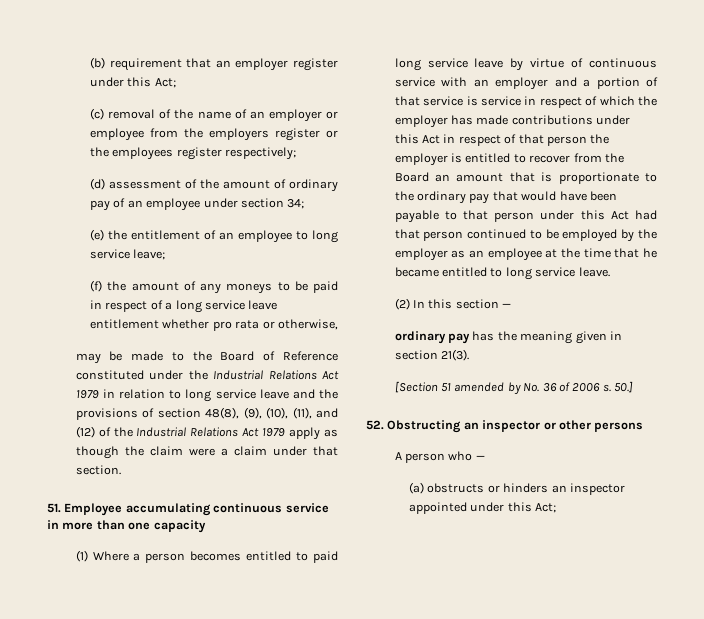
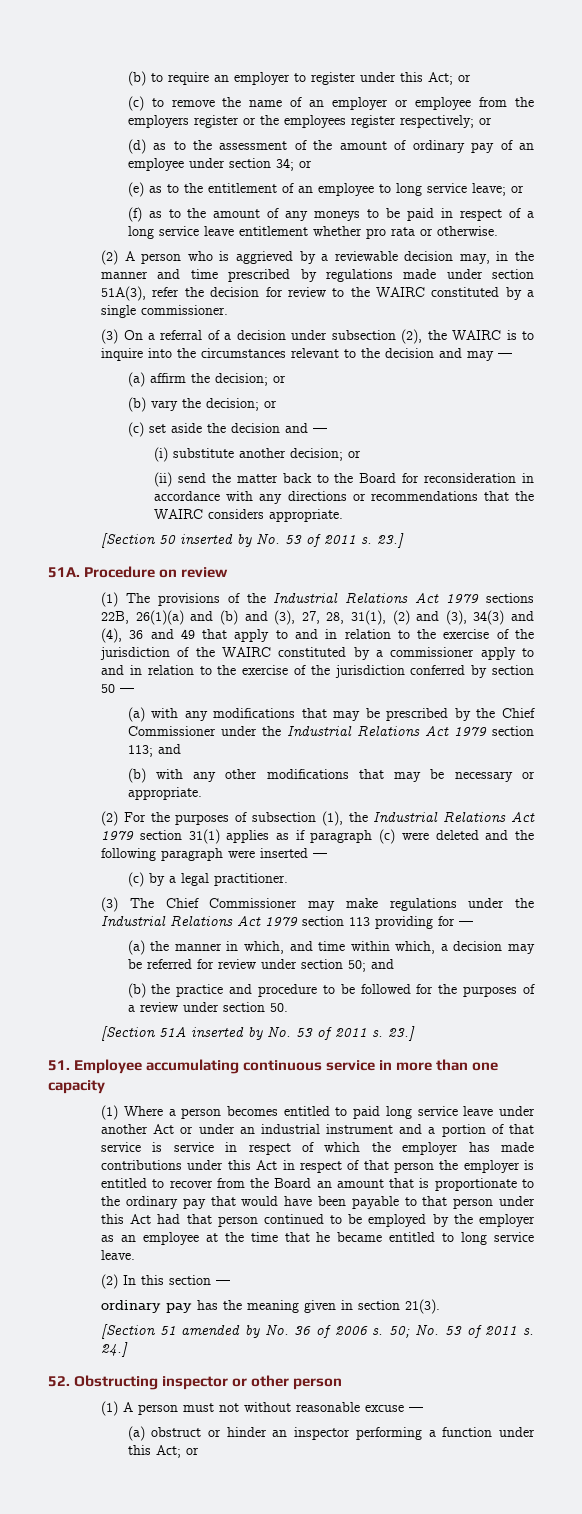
[90,57,289,71] (b) requirement that an employer -> [127,71,306,86] (b) to require an employer to
[90,108,172,120] // (c) removal of -> [457,74,471,82] [127,96,215,111] or // (c) to remove
(297, 153) none -> [478,117,492,125] or
(106, 184) none -> [153,140,212,150] as to the
(305, 204) none -> [298,160,312,168] or
(105, 235) none -> [148,184,179,193] as to
(166, 254) none -> [510,185,524,193] or
(103, 286) none -> [148,209,181,218] as to
[277,319,338,330] [75,351,338,364] [75,370,339,380] [75,389,338,402] [75,407,338,420] [75,426,338,440] [75,446,338,459] [75,465,121,475] otherwise, // may be made to the Board of Reference constituted under the Industrial Relations Act 1979 in relation to long service leave and the provisions of section 48(8), (9), (10), (11), and (12) of the Industrial Relations Act 1979 apply as though the claim were a claim under that section. -> [436,226,498,236] [101,250,534,265] [101,269,534,282] [101,286,534,301] [101,305,229,318] [101,329,534,344] [101,348,513,361] [127,372,286,387] [127,397,277,412] [127,422,327,437] [154,447,362,462] [154,472,535,487] [154,491,534,504] [154,509,344,522] [101,533,405,548] [48,566,229,578] [101,592,534,607] [101,610,534,625] [101,628,534,643] [100,647,534,660] [101,665,534,678] [101,684,135,693] [127,707,535,722] [127,725,534,736] [127,744,181,757] [127,768,535,783] [127,787,202,800] [101,811,535,826] [101,829,534,844] [101,848,328,861] [127,872,288,887] [101,897,534,912] [101,915,474,929] [127,940,535,955] [127,959,394,972] [127,983,535,998] [127,1002,288,1012] [101,1026,416,1041] otherwise. // (2) A person who is aggrieved by a reviewable decision may, in the manner and time prescribed by regulations made under section 51A(3), refer the decision for review to the WAIRC constituted by a single commissioner. // (3) On a referral of a decision under subsection (2), the WAIRC is to inquire into the circumstances relevant to the decision and may — // (a) affirm the decision; or // (b) vary the decision; or // (c) set aside the decision and — // (i) substitute another decision; or // (ii) send the matter back to the Board for reconsideration in accordance with any directions or recommendations that the WAIRC considers appropriate. // [Section 50 inserted by No. 53 of 2011 s. 23.] // 51A. Procedure on review // (1) The provisions of the Industrial Relations Act 1979 sections 22B, 26(1)(a) and (b) and (3), 27, 28, 31(1), (2) and (3), 34(3) and (4), 36 and 49 that apply to and in relation to the exercise of the jurisdiction of the WAIRC constituted by a commissioner apply to and in relation to the exercise of the jurisdiction conferred by section 50 — // (a) with any modifications that may be prescribed by the Chief Commissioner under the Industrial Relations Act 1979 section 113; and // (b) with any other modifications that may be necessary or appropriate. // (2) For the purposes of subsection (1), the Industrial Relations Act 1979 section 31(1) applies as if paragraph (c) were deleted and the following paragraph were inserted — // (c) by a legal practitioner. // (3) The Chief Commissioner may make regulations under the Industrial Relations Act 1979 section 113 providing for — // (a) the manner in which, and time within which, a decision may be referred for review under section 50; and // (b) the practice and procedure to be followed for the purposes of a review under section 50. // [Section 51A inserted by No. 53 of 2011 s. 23.]
[510,58,657,71] [394,77,549,90] by virtue of continuous service with an employer -> [499,1106,535,1116] [101,1124,394,1134] under another Act or under an industrial instrument
[614,381,634,393] 50.] -> [388,1324,535,1338] [101,1342,129,1357] 50; No. 53 of 2011 s. 24.]
[463,422,479,430] an -> (159, 1382) none
[594,422,644,432] [394,451,485,463] [409,482,625,495] [409,502,557,514] persons // A person who — // (a) obstructs or hinders an inspector appointed under this Act; -> [293,1378,343,1390] [101,1401,424,1416] [127,1426,535,1441] [127,1445,199,1458] person // (1) A person must not without reasonable excuse — // (a) obstruct or hinder an inspector performing a function under this Act; or

